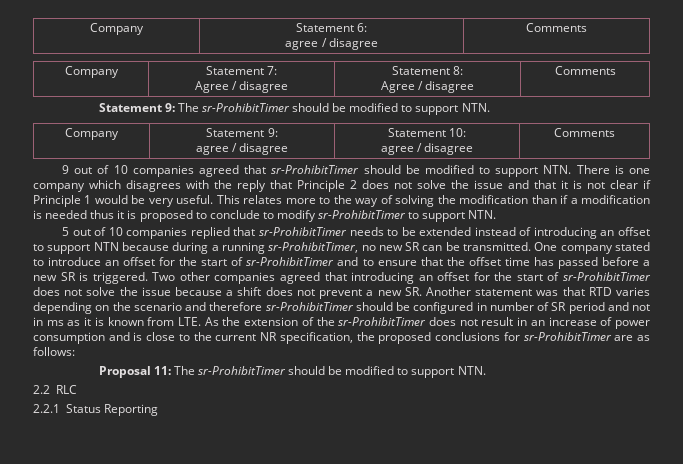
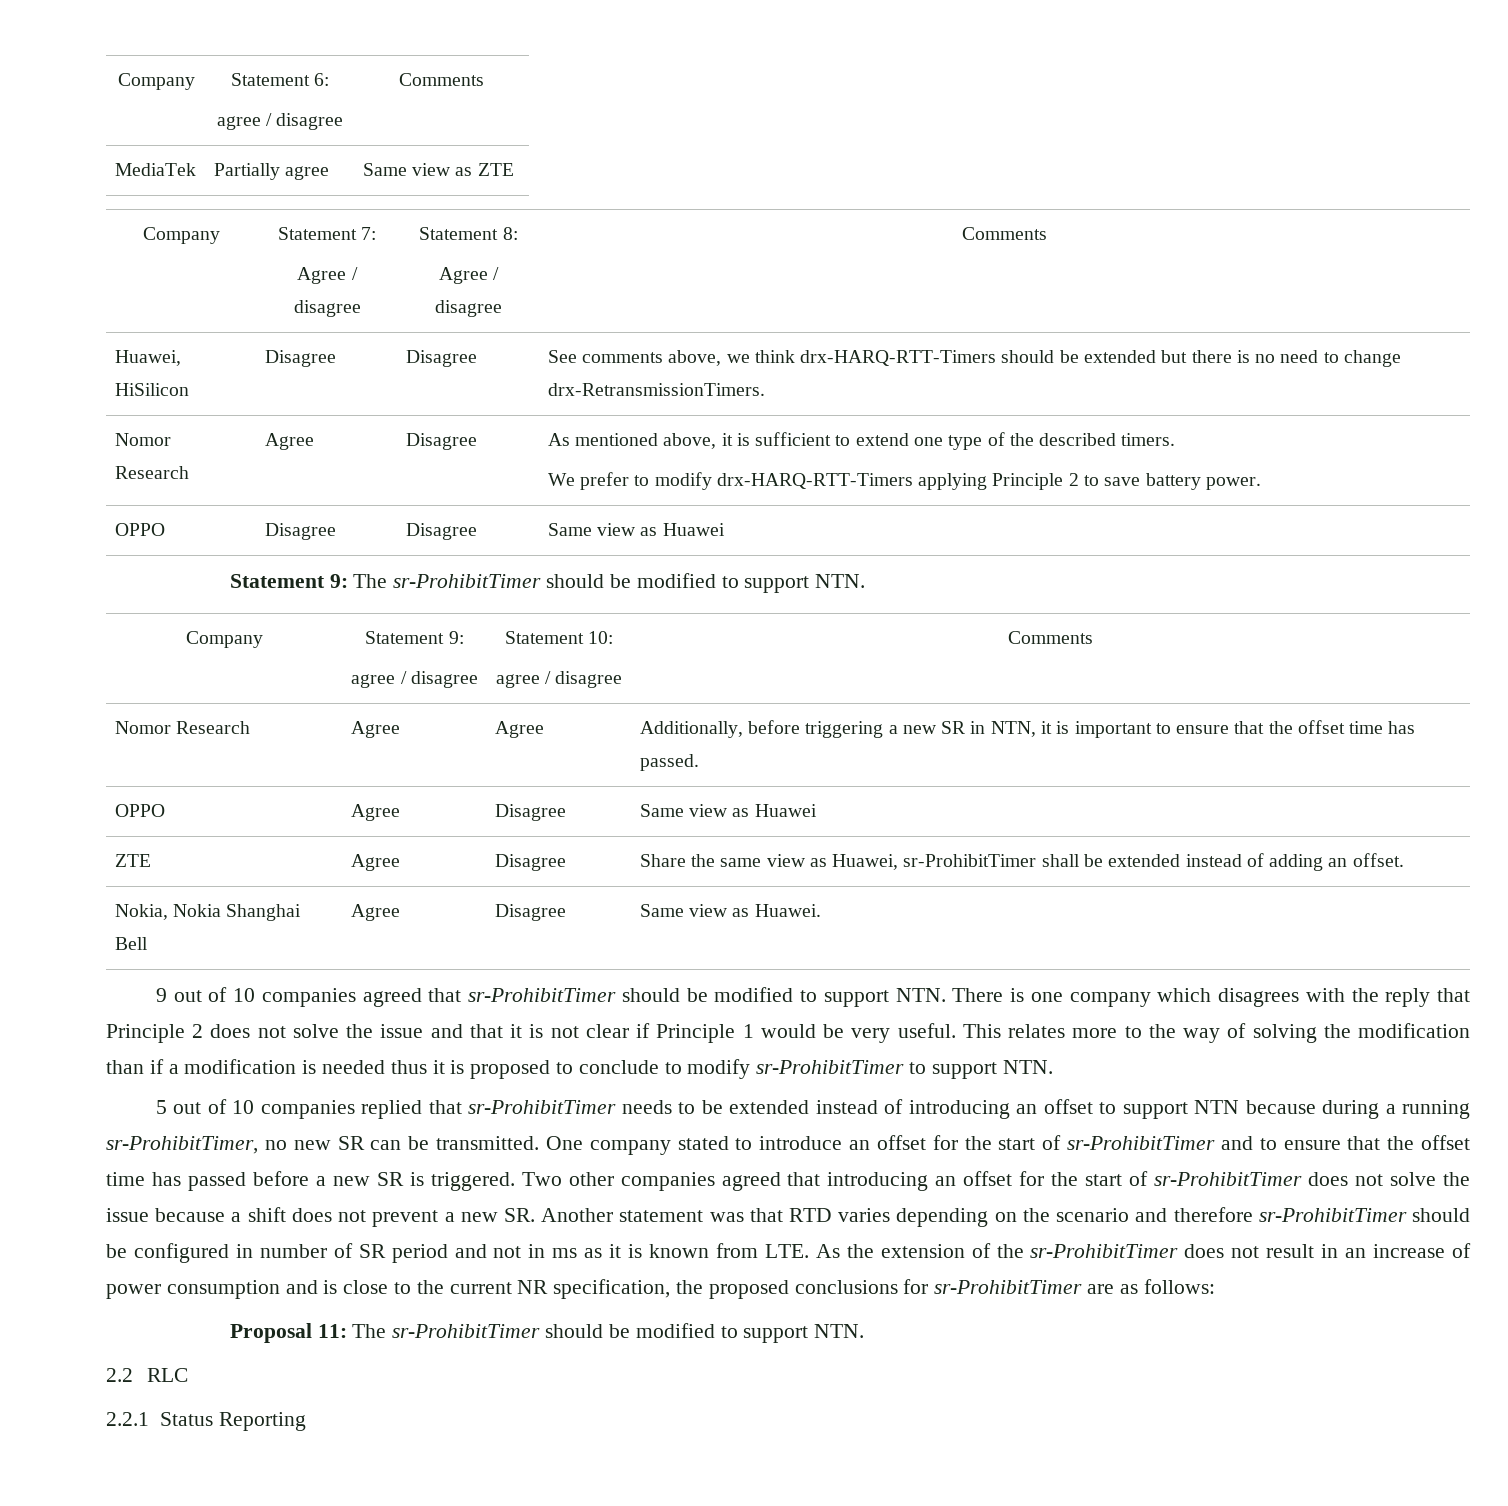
(587, 27) none -> [114,163,196,176] [213,163,330,180] [362,163,514,176] // MediaTek | Partially agree | Same view as ZTE
(616, 70) none -> [114,350,181,366] [114,383,189,396] [264,350,336,367] [405,350,477,367] [547,350,1401,367] [547,383,765,396] [114,433,171,446] [114,466,189,479] [264,433,314,450] [405,433,477,450] [547,432,1176,450] [547,472,1261,490] [114,523,165,536] [264,523,336,540] [405,523,477,540] [547,523,725,536] // Huawei, HiSilicon | Disagree | Disagree | See comments above, we think drx-HARQ-RTT-Timers should be extended but there is no need to change drx-RetransmissionTimers. // Nomor Research | Agree | Disagree | As mentioned above, it is sufficient to extend one type of the described timers. // We prefer to modify drx-HARQ-RTT-Timers applying Principle 2 to save battery power. // OPPO | Disagree | Disagree | Same view as Huawei
(615, 132) none -> [114,721,251,734] [350,721,400,738] [494,721,544,738] [639,720,1416,738] [639,754,699,771] [114,804,165,817] [350,804,400,821] [494,804,566,821] [639,804,817,817] [114,854,151,867] [350,854,400,871] [494,854,566,871] [639,853,1404,871] [114,904,302,921] [114,937,148,950] [350,904,400,921] [494,904,566,921] [639,904,821,917] // Nomor Research | Agree | Agree | Additionally, before triggering a new SR in NTN, it is important to ensure that the offset time has passed. // OPPO | Agree | Disagree | Same view as Huawei // ZTE | Agree | Disagree | Share the same view as Huawei, sr-ProhibitTimer shall be extended instead of adding an offset. // Nokia, Nokia Shanghai Bell | Agree | Disagree | Same view as Huawei.

